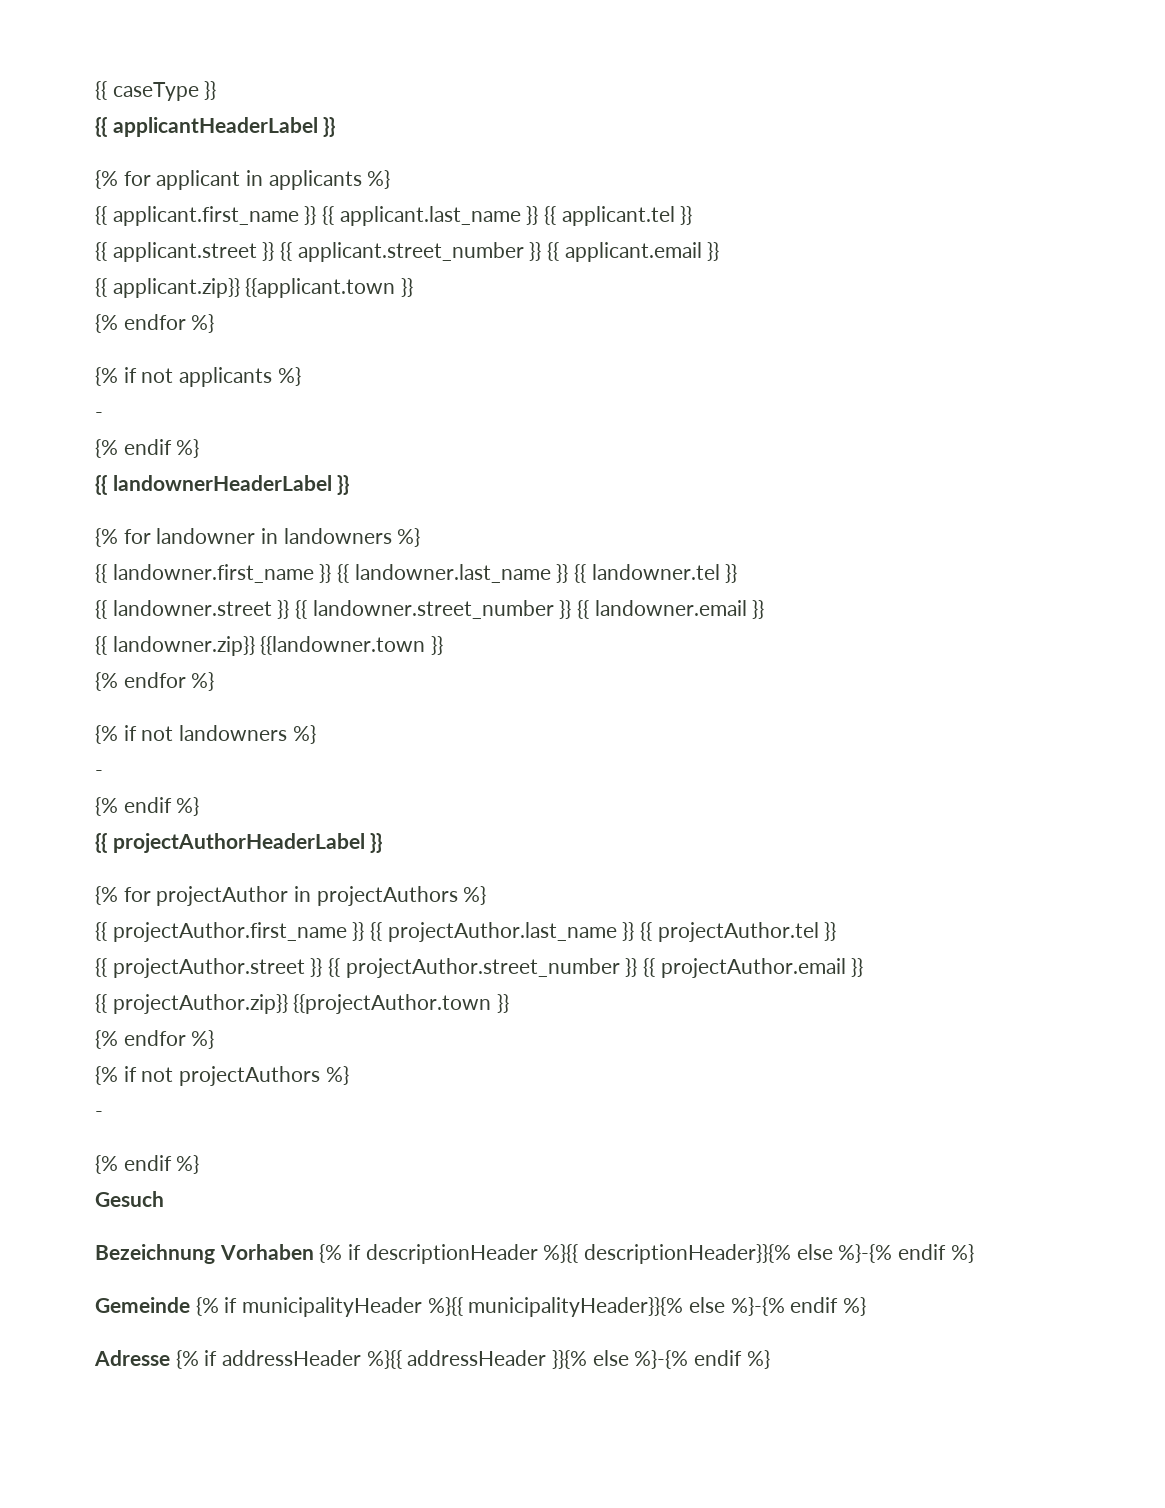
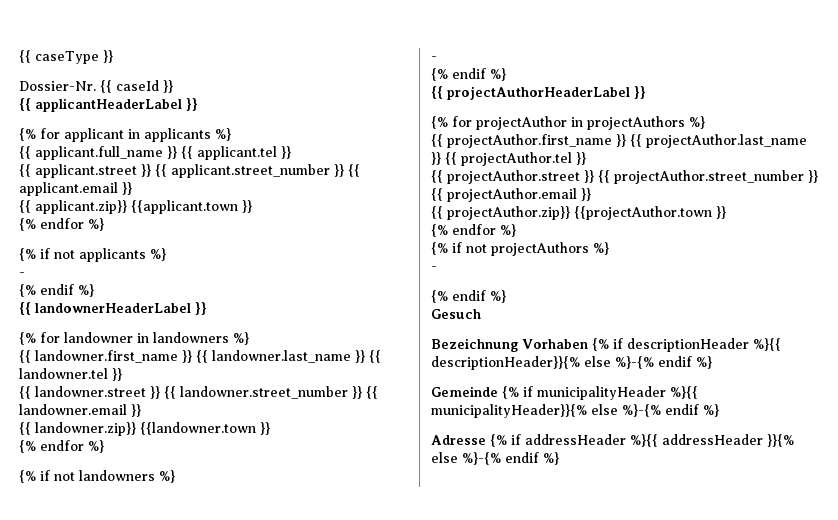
(217, 90) none -> [19,80,173,93] // Dossier-Nr. {{ caseId }}
[112,206,521,226] applicant.first_name }} {{ applicant.last_name -> [35,146,163,160] applicant.full_name

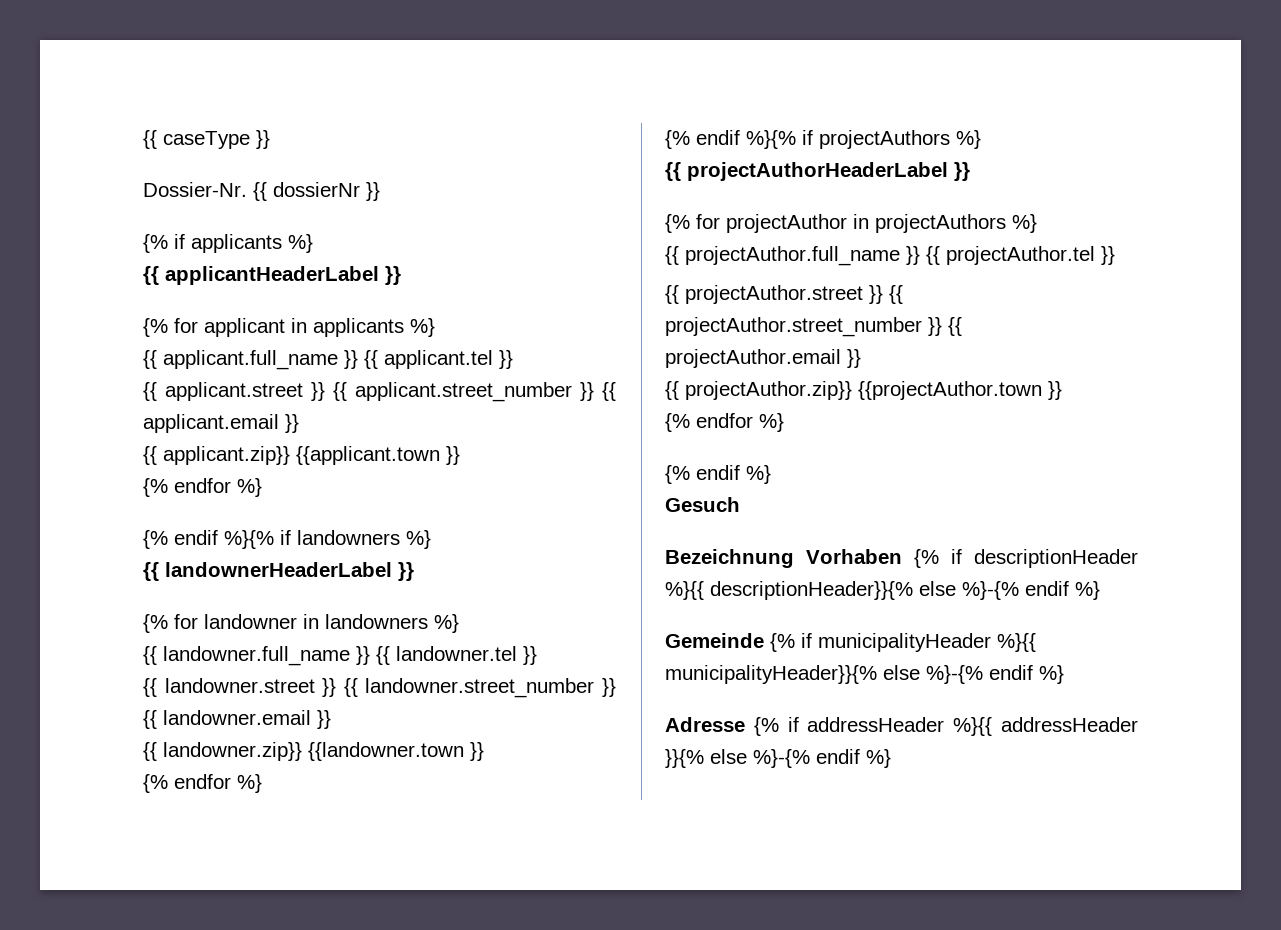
[116,80,173,93] caseId }} -> [273,182,380,201] [143,234,313,253] dossierNr }} // {% if applicants %}
[40,248,166,262] [19,272,25,277] [19,284,74,297] if not applicants %} // - // {% endif -> [174,530,400,549] endif %}{% if landowners
[35,350,351,363] landowner.first_name }} {{ landowner.last_name -> [163,646,350,666] landowner.full_name
[40,470,175,483] [431,56,437,61] [431,68,486,81] if not landowners %} // - // {% endif -> [696,130,950,149] endif %}{% if projectAuthors
[447,134,807,148] projectAuthor.first_name }} {{ projectAuthor.last_name -> [685,246,900,266] projectAuthor.full_name
[431,242,609,256] [431,266,437,271] // {% if not projectAuthors %} // - -> (784, 422) none

